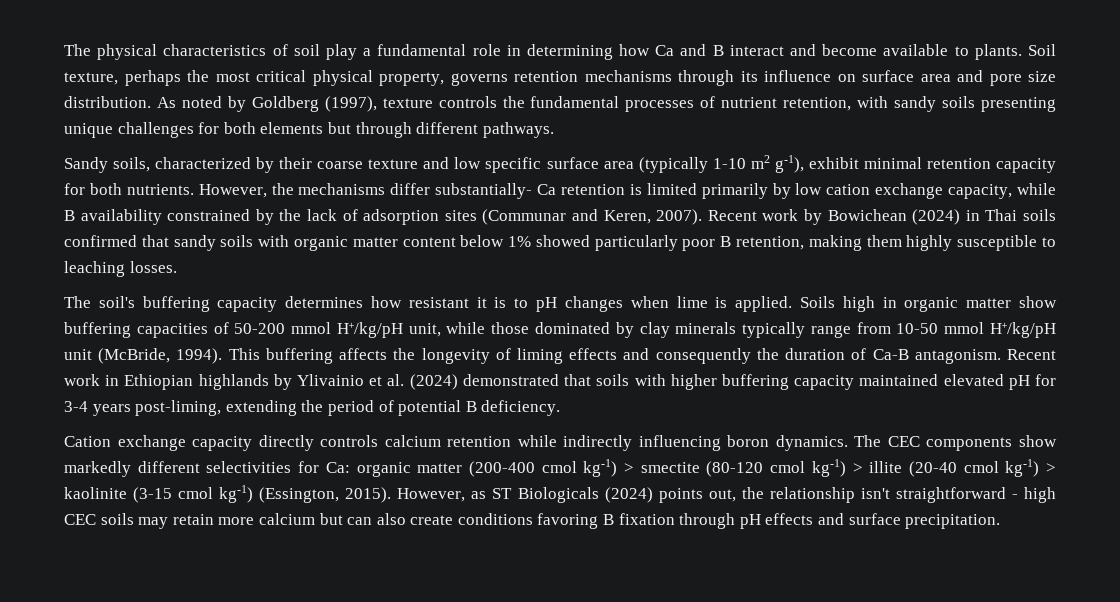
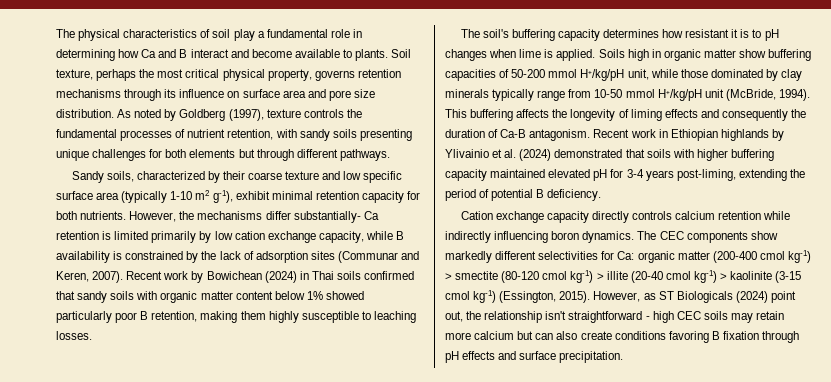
(162, 217) none -> [113,251,123,260] is
[658,488,703,503] points -> [770,291,796,303] point

